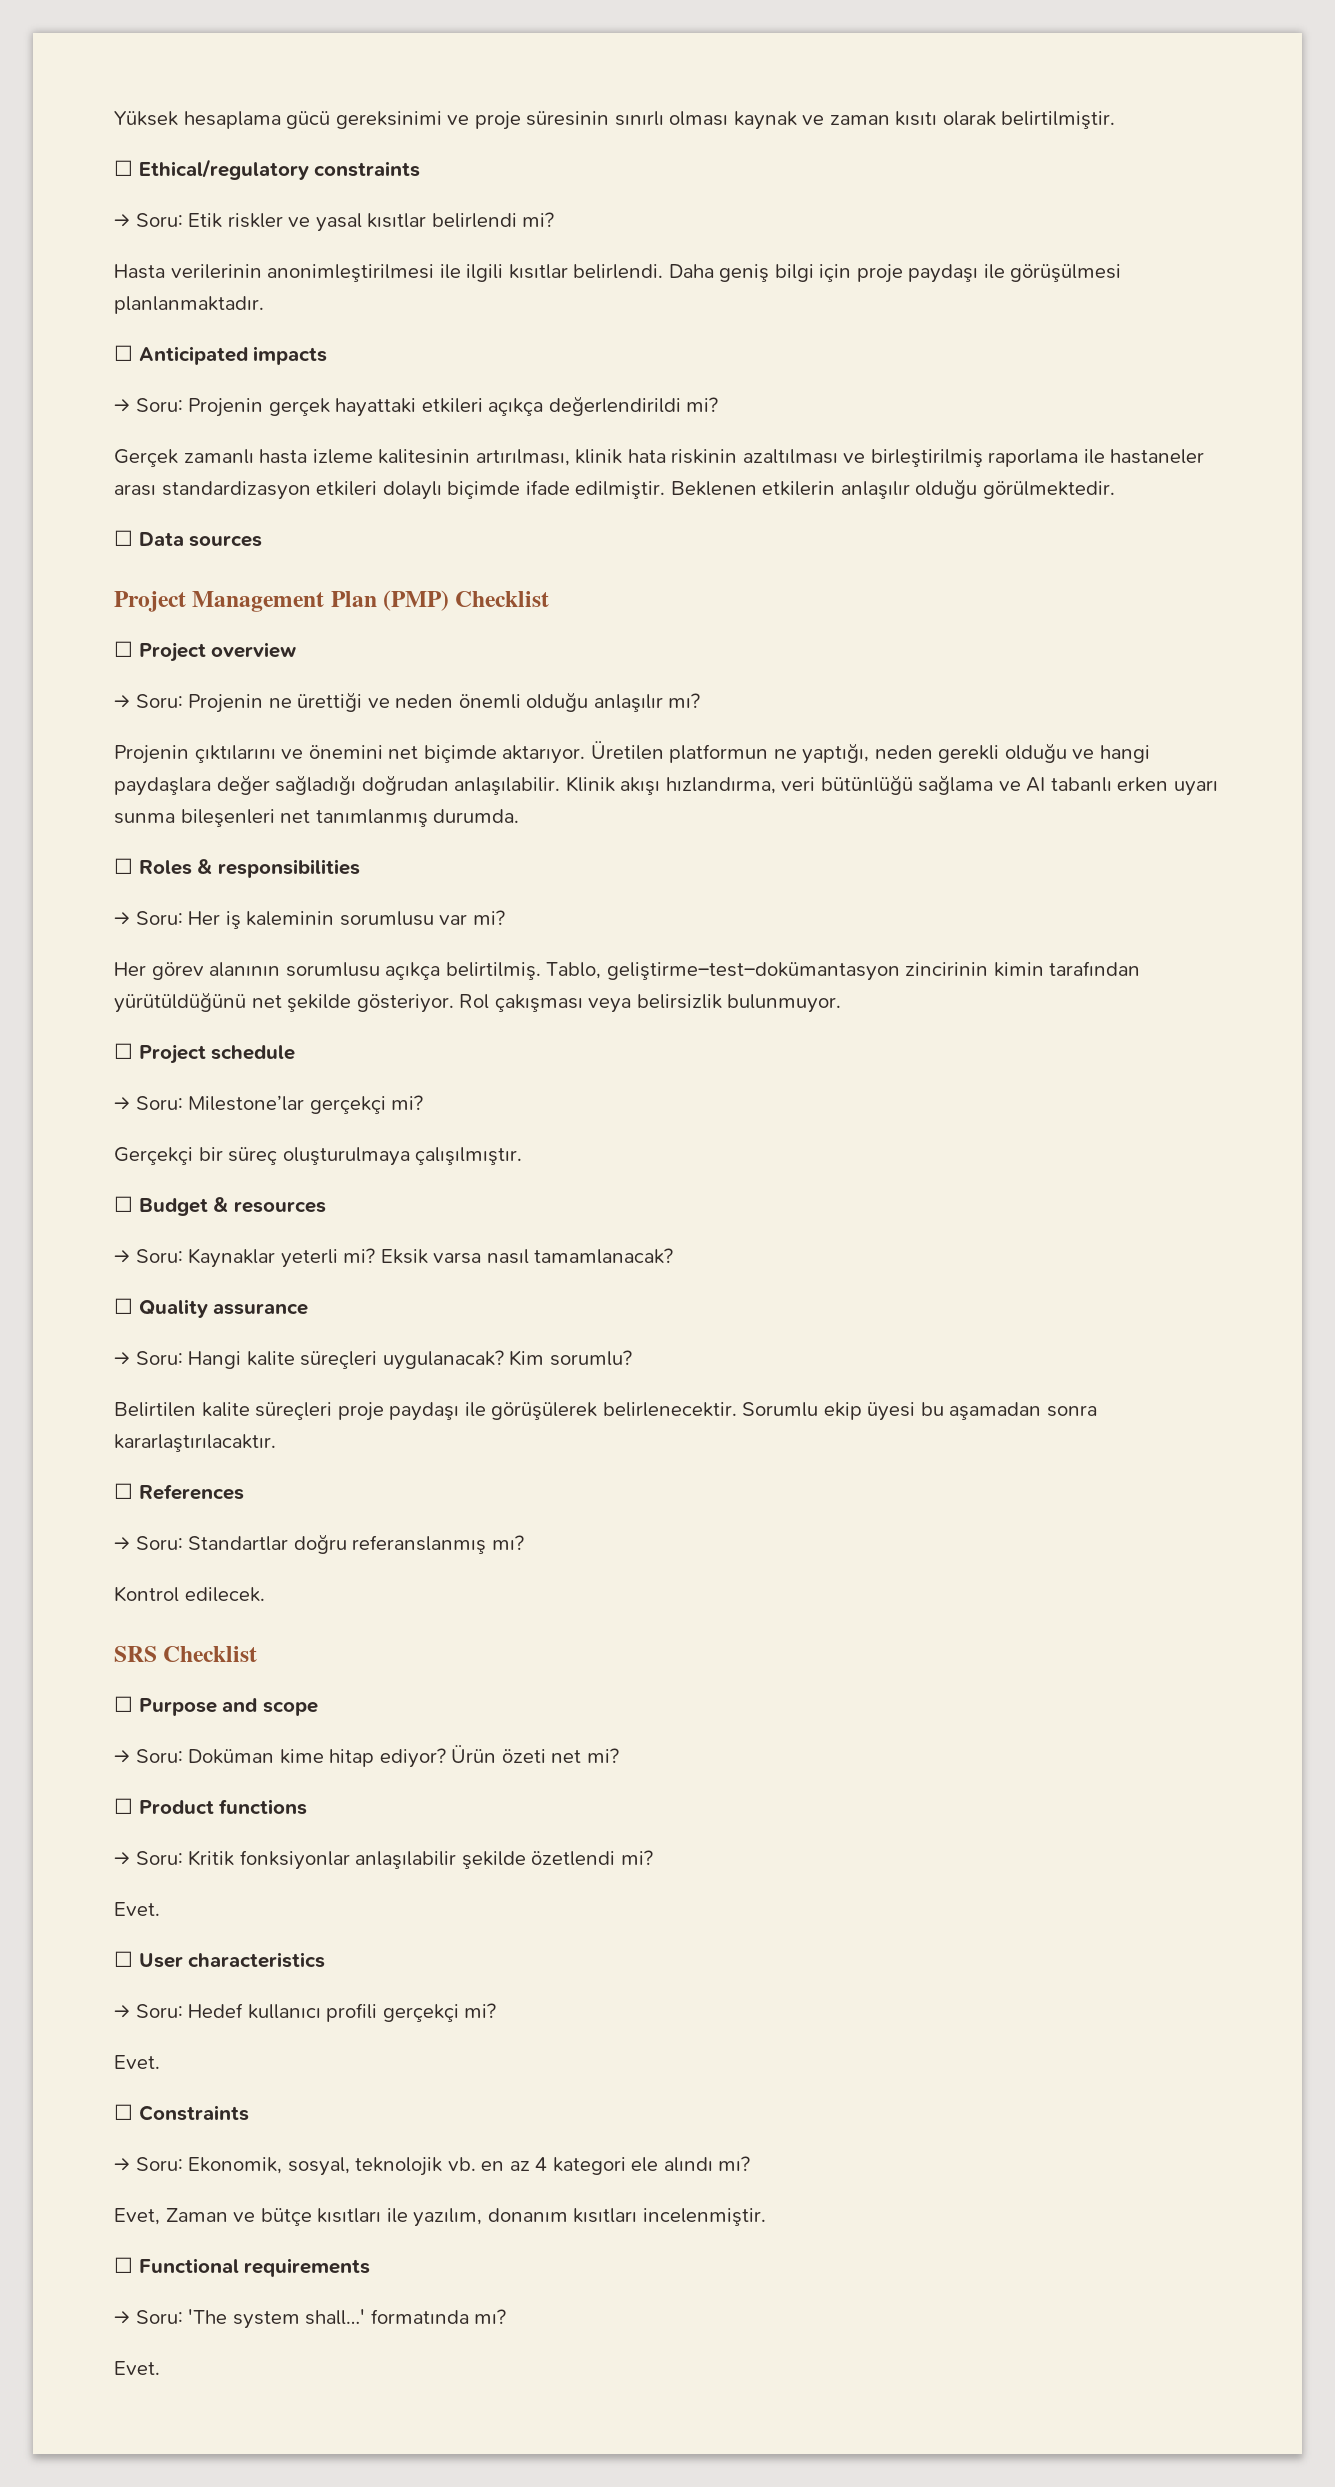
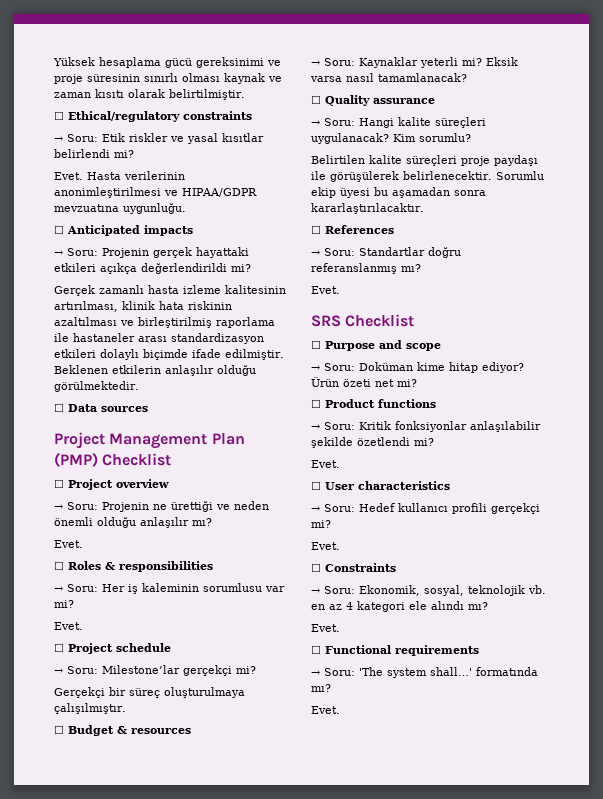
(555, 219) none -> [54,172,83,180] Evet.
[439,264,1122,283] [114,296,264,314] ile ilgili kısıtlar belirlendi. Daha geniş bilgi için proje paydaşı ile görüşülmesi planlanmaktadır. -> [164,188,257,197] [54,203,186,214] ve HIPAA/GDPR mevzuatına uygunluğu.
[114,741,1151,764] [114,775,1219,796] [114,809,520,827] Projenin çıktılarını ve önemini net biçimde aktarıyor. Üretilen platformun ne yaptığı, neden gerekli olduğu ve hangi paydaşlara değer sağladığı doğrudan anlaşılabilir. Klinik akışı hızlandırma, veri bütünlüğü sağlama ve AI tabanlı erken uyarı sunma bileşenleri net tanımlanmış durumda. -> [54,540,83,548] Evet.
[114,961,1141,981] [114,992,842,1013] Her görev alanının sorumlusu açıkça belirtilmiş. Tablo, geliştirme–test–dokümantasyon zincirinin kimin tarafından yürütüldüğünü net şekilde gösteriyor. Rol çakışması veya belirsizlik bulunmuyor. -> [54,622,83,630] Evet.
[114,1586,265,1602] Kontrol edilecek. -> [311,286,340,294] Evet.
[114,2208,766,2227] Evet, Zaman ve bütçe kısıtları ile yazılım, donanım kısıtları incelenmiştir. -> [311,624,340,632] Evet.

